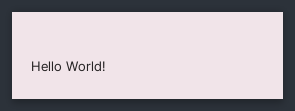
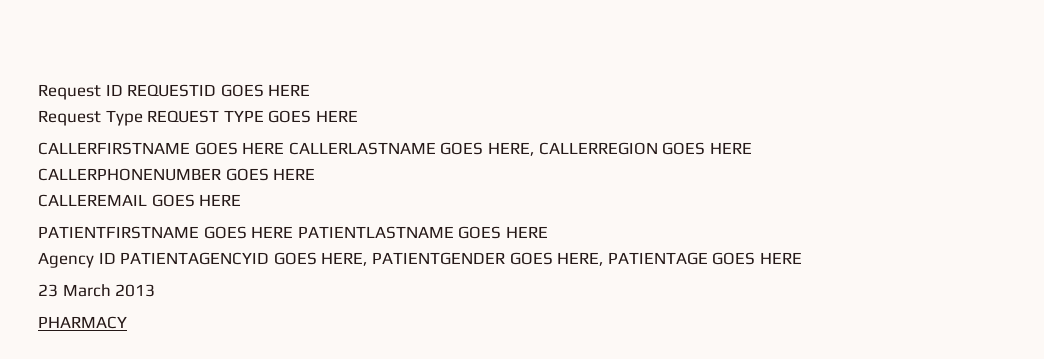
[31,61,105,72] Hello World! -> [38,84,311,100] [38,110,358,126] [38,142,752,156] [38,168,316,181] [38,194,242,207] [38,226,548,239] [38,252,802,268] [38,284,156,297] [38,316,127,329] Request ID REQUESTID GOES HERE // Request Type REQUEST TYPE GOES HERE // CALLERFIRSTNAME GOES HERE CALLERLASTNAME GOES HERE, CALLERREGION GOES HERE // CALLERPHONENUMBER GOES HERE // CALLEREMAIL GOES HERE // PATIENTFIRSTNAME GOES HERE PATIENTLASTNAME GOES HERE // Agency ID PATIENTAGENCYID GOES HERE, PATIENTGENDER GOES HERE, PATIENTAGE GOES HERE // 23 March 2013 // PHARMACY

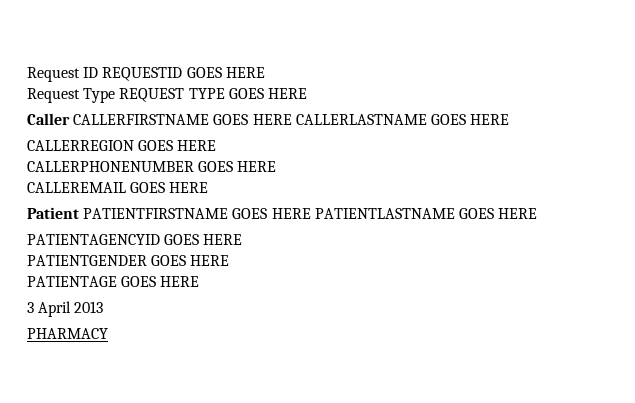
(358, 116) none -> [27,113,70,125] Caller
[487,142,534,156] HERE, -> [470,114,510,125] HERE //
(242, 200) none -> [27,207,79,219] Patient
[38,252,116,268] Agency ID -> (538, 213) none
[321,252,368,266] HERE, -> [203,234,243,245] HERE //
[557,252,604,266] HERE, -> [190,255,230,266] HERE //
[38,284,111,297] 23 March -> [27,301,72,317] 3 April

